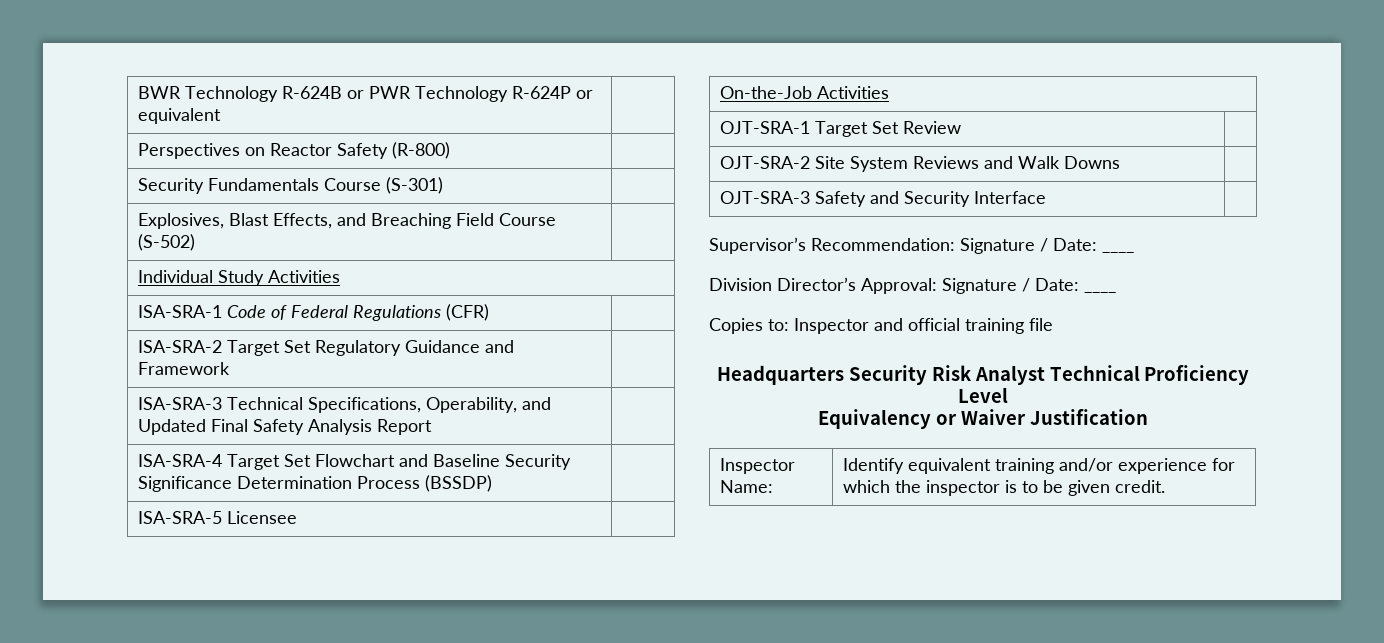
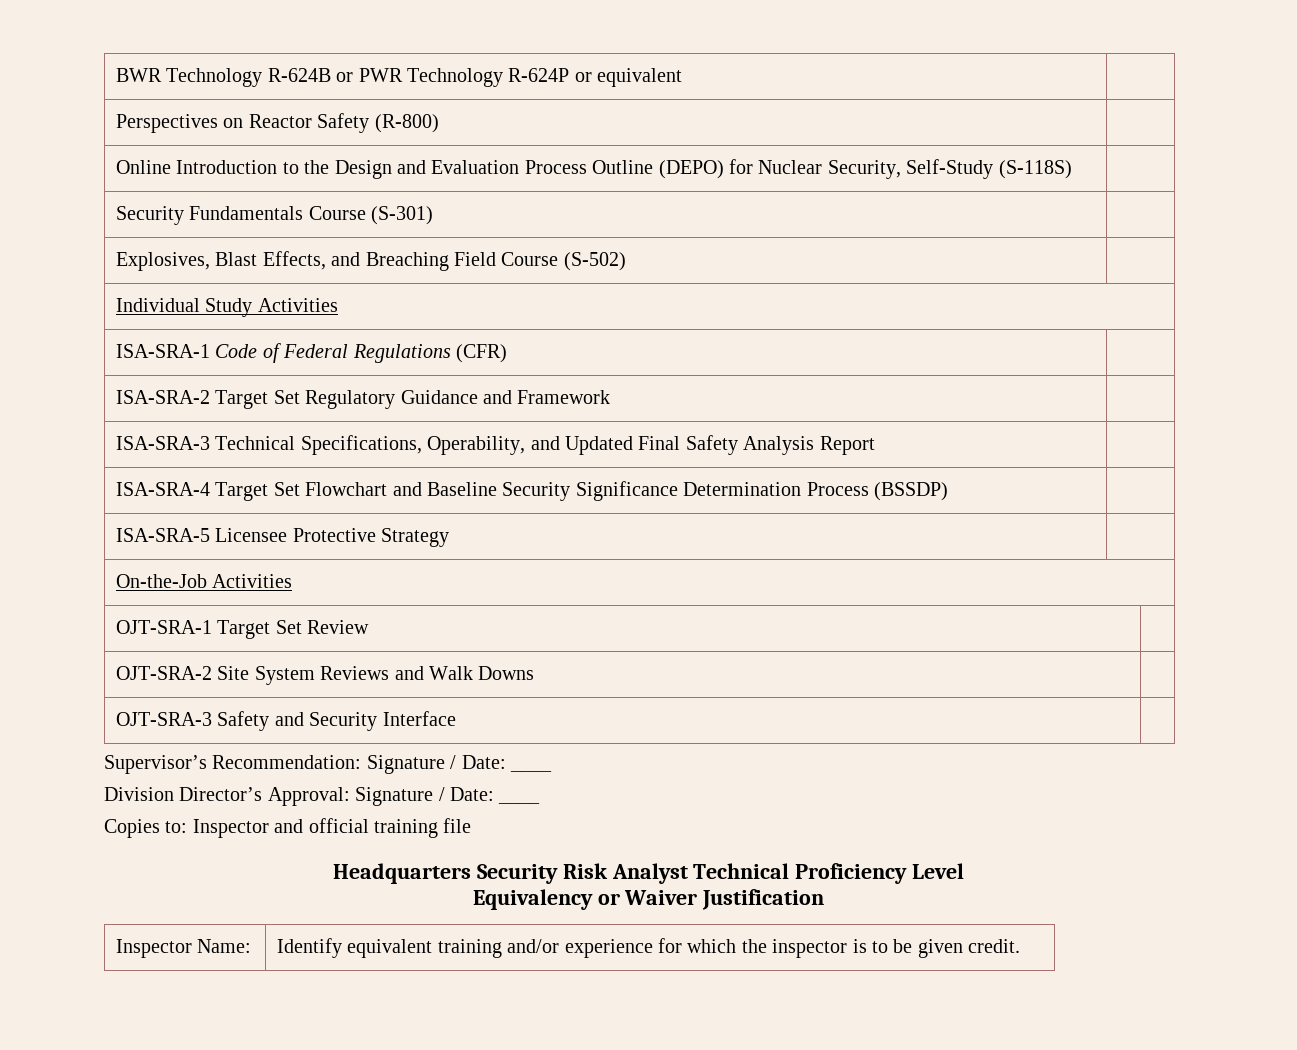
(451, 150) none -> [115,159,1072,179] // Online Introduction to the Design and Evaluation Process Outline (DEPO) for Nuclear Security, Self-Study (S-118S) |
(298, 517) none -> [292,528,450,547] Protective Strategy

